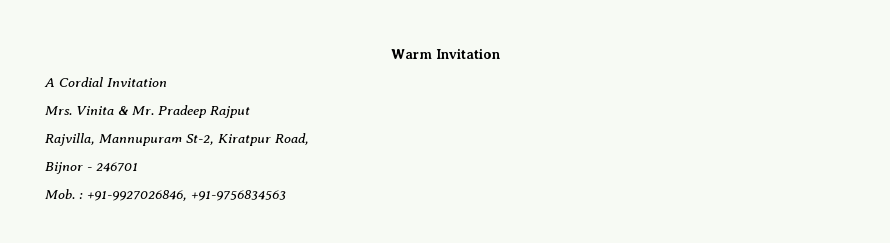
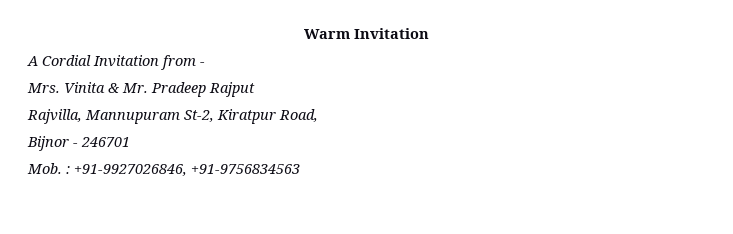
(167, 82) none -> [160,55,205,70] from -

